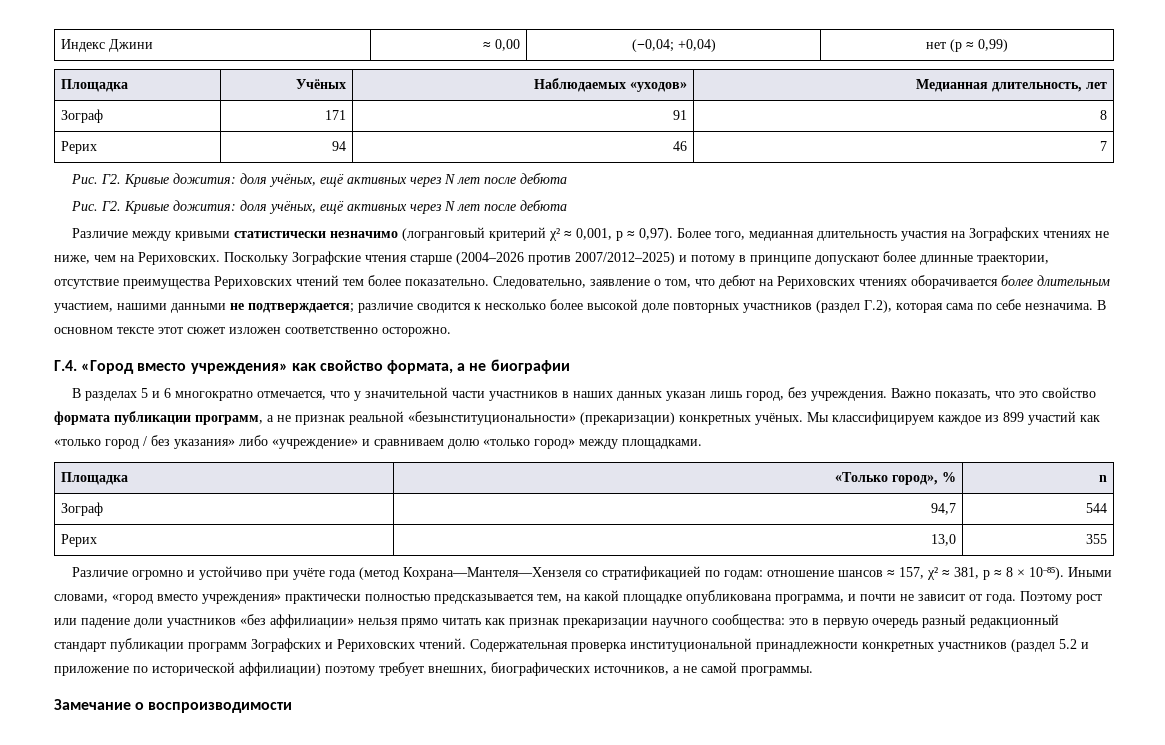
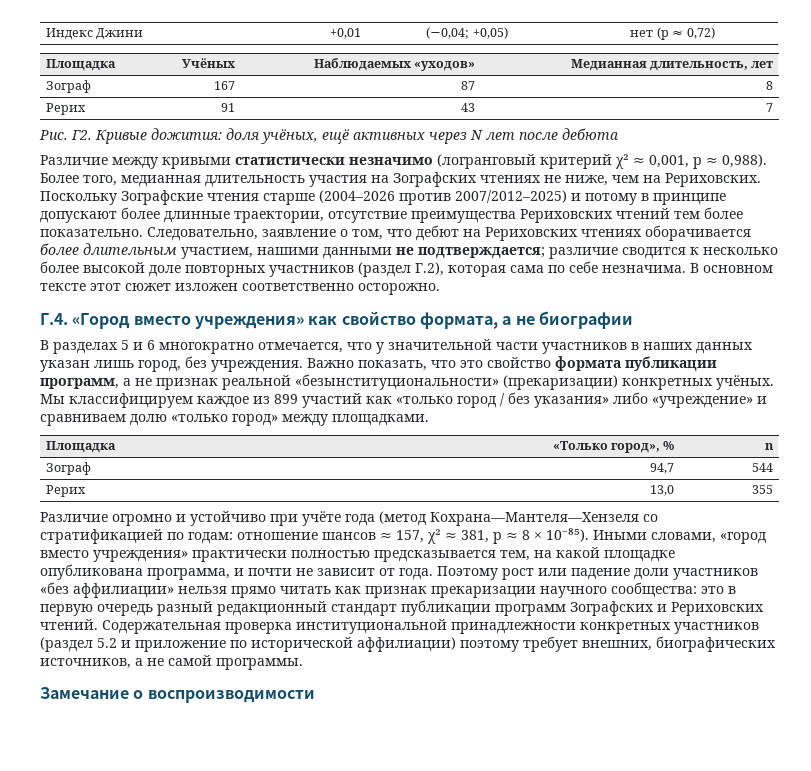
[482,39,520,51] ≈ 0,00 -> [330,28,362,39] +0,01
[677,39,716,52] +0,04) -> [472,27,508,39] +0,05)
[978,39,1008,52] 0,99) -> [686,27,715,39] 0,72)
[324,110,346,120] [672,110,687,120] 171 | 91 -> [214,81,236,90] [461,81,476,90] 167 | 87
[331,141,346,151] [672,141,687,151] 94 | 46 -> [221,103,236,112] [461,103,476,112] 91 | 43
[71,200,568,214] // Рис. Г2. Кривые дожития: доля учёных, ещё активных через N лет после дебюта -> (619, 134) none
[639,228,674,241] 0,97). -> [722,154,767,168] 0,988).

